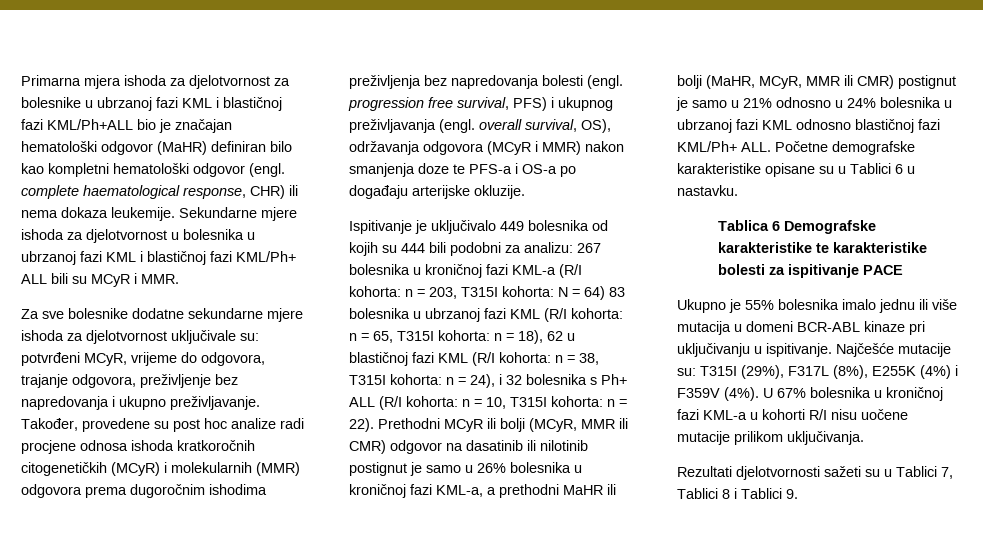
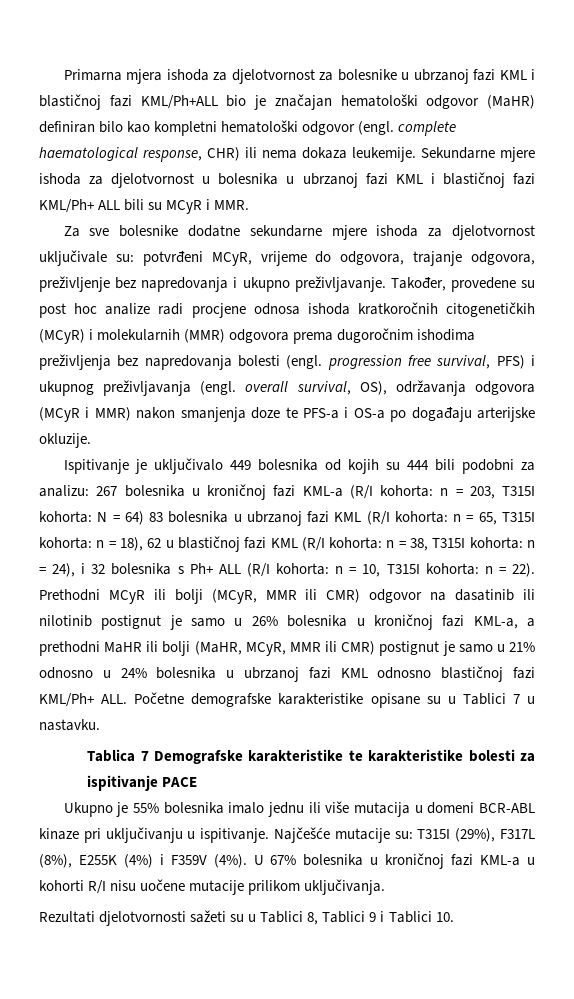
[895,164,903,174] 6 -> [512,694,520,704] 7
[771,221,780,231] 6 -> [140,751,149,761] 7
[941,467,953,479] [677,488,730,499] 7, Tablici 8 -> [307,911,377,925] 8, Tablici 9
[786,489,798,499] 9. -> [435,912,454,922] 10.

